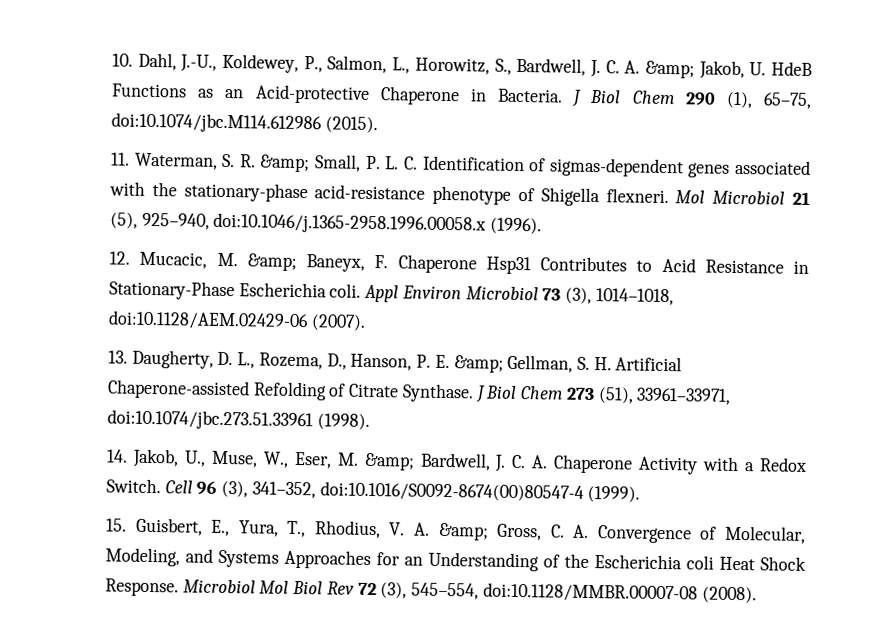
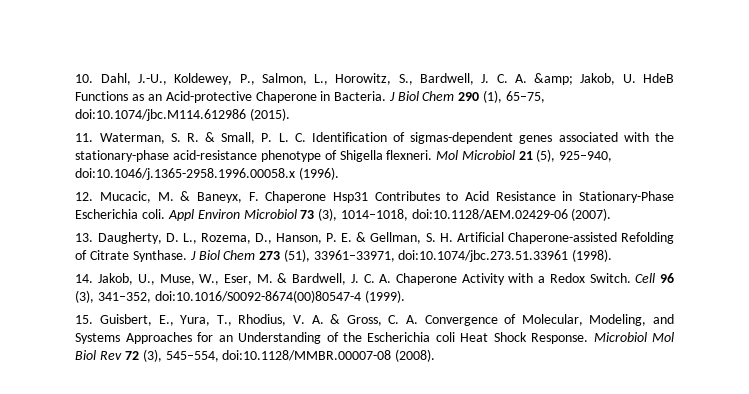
[260,154,311,173] &amp; -> [205,132,216,142] &
[246,253,297,271] &amp; -> [180,191,191,201] &
[453,355,504,373] &amp; -> [356,232,367,242] &
[363,452,415,471] &amp; -> [277,273,288,283] &
[438,522,489,541] &amp; -> [330,314,341,324] &

